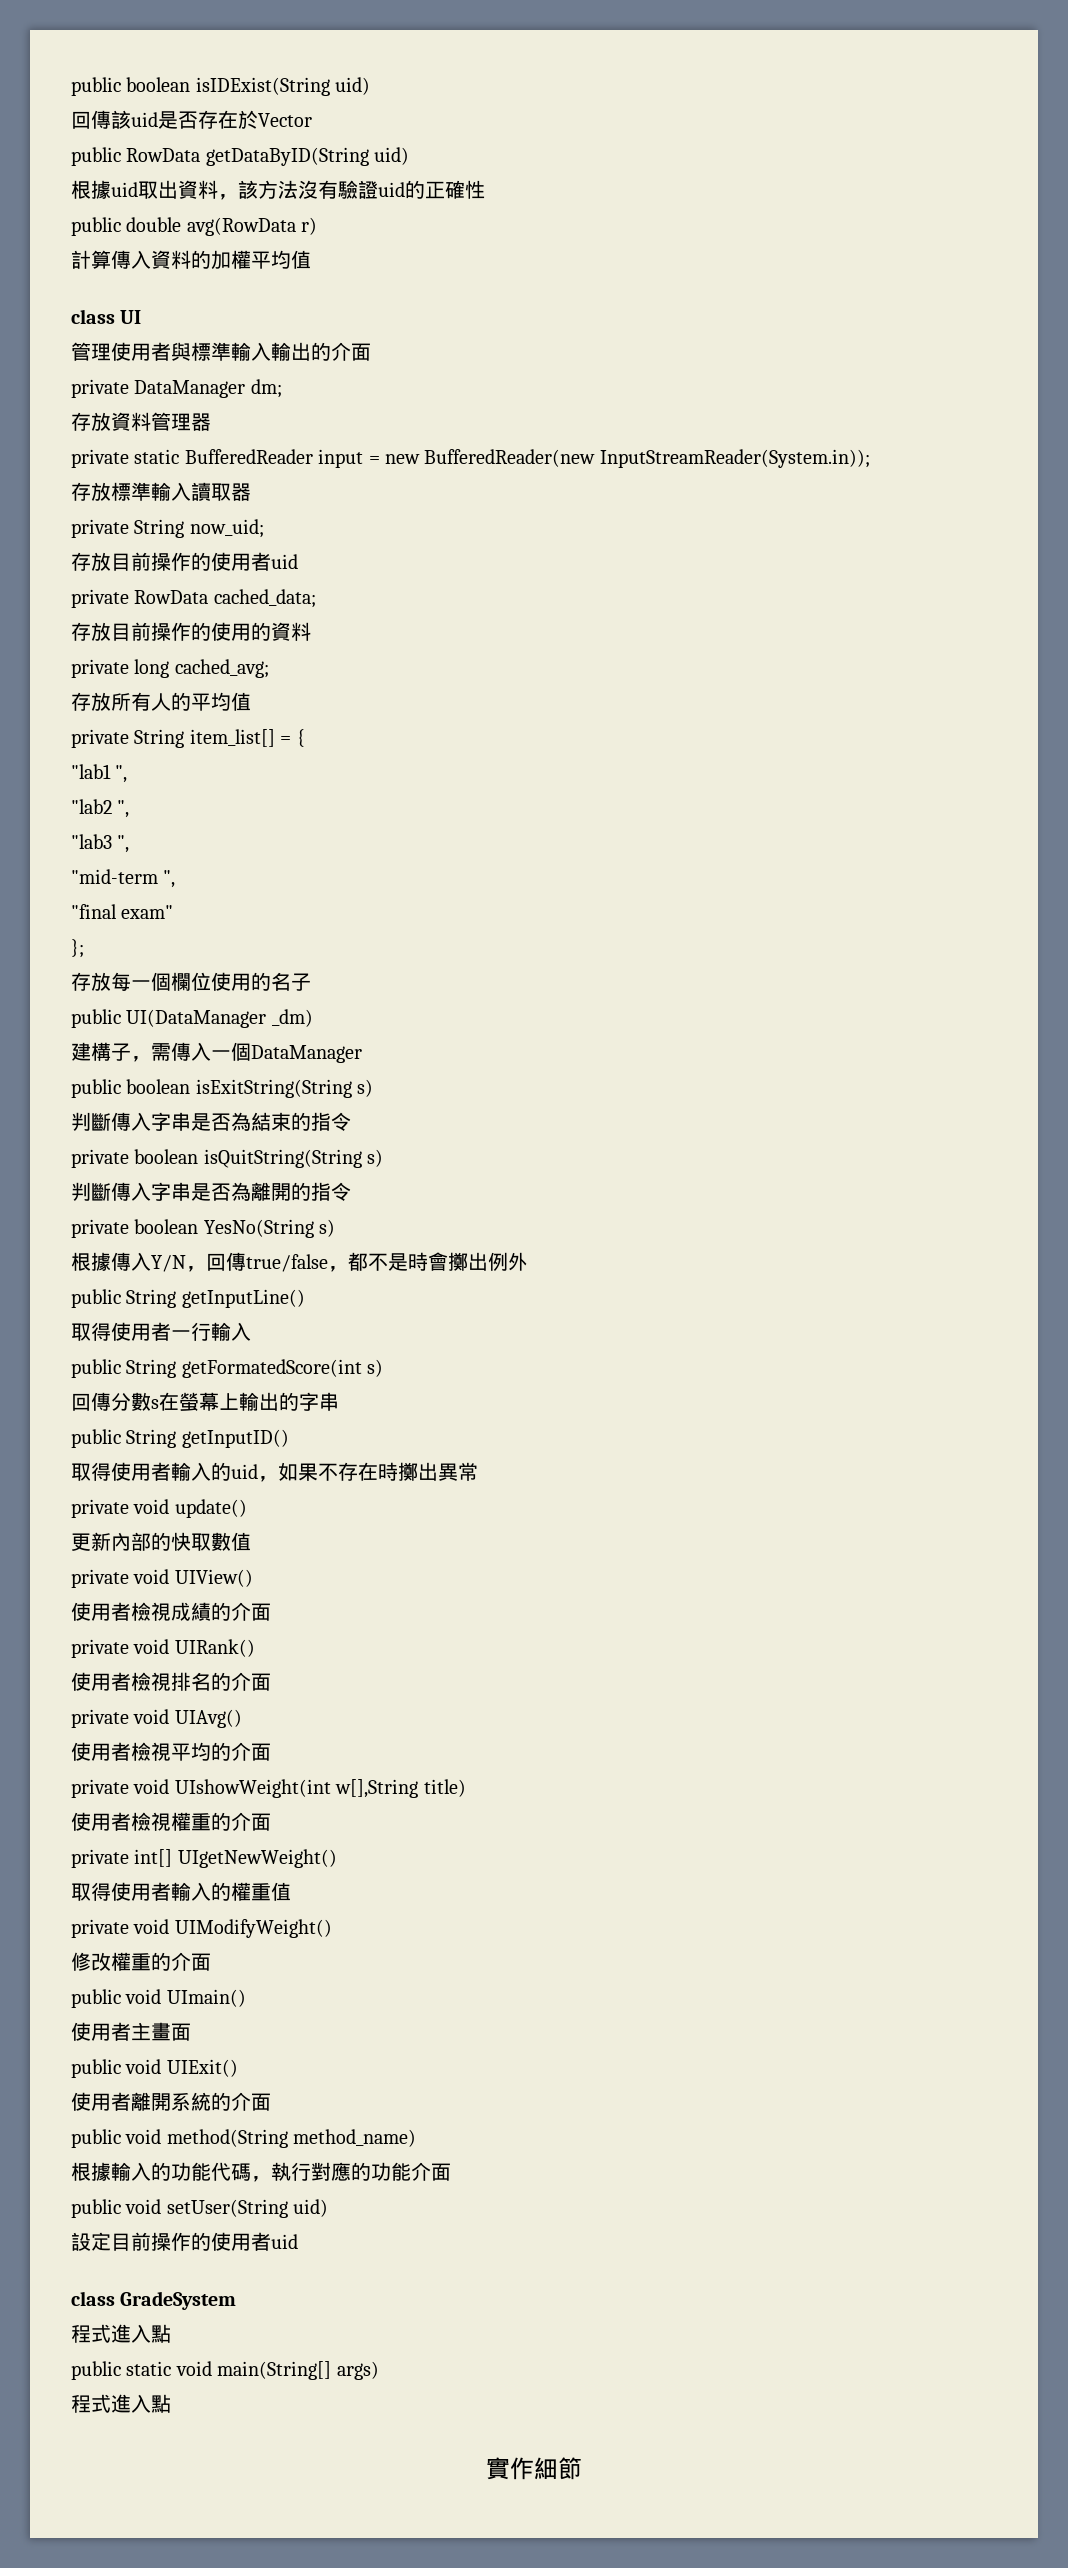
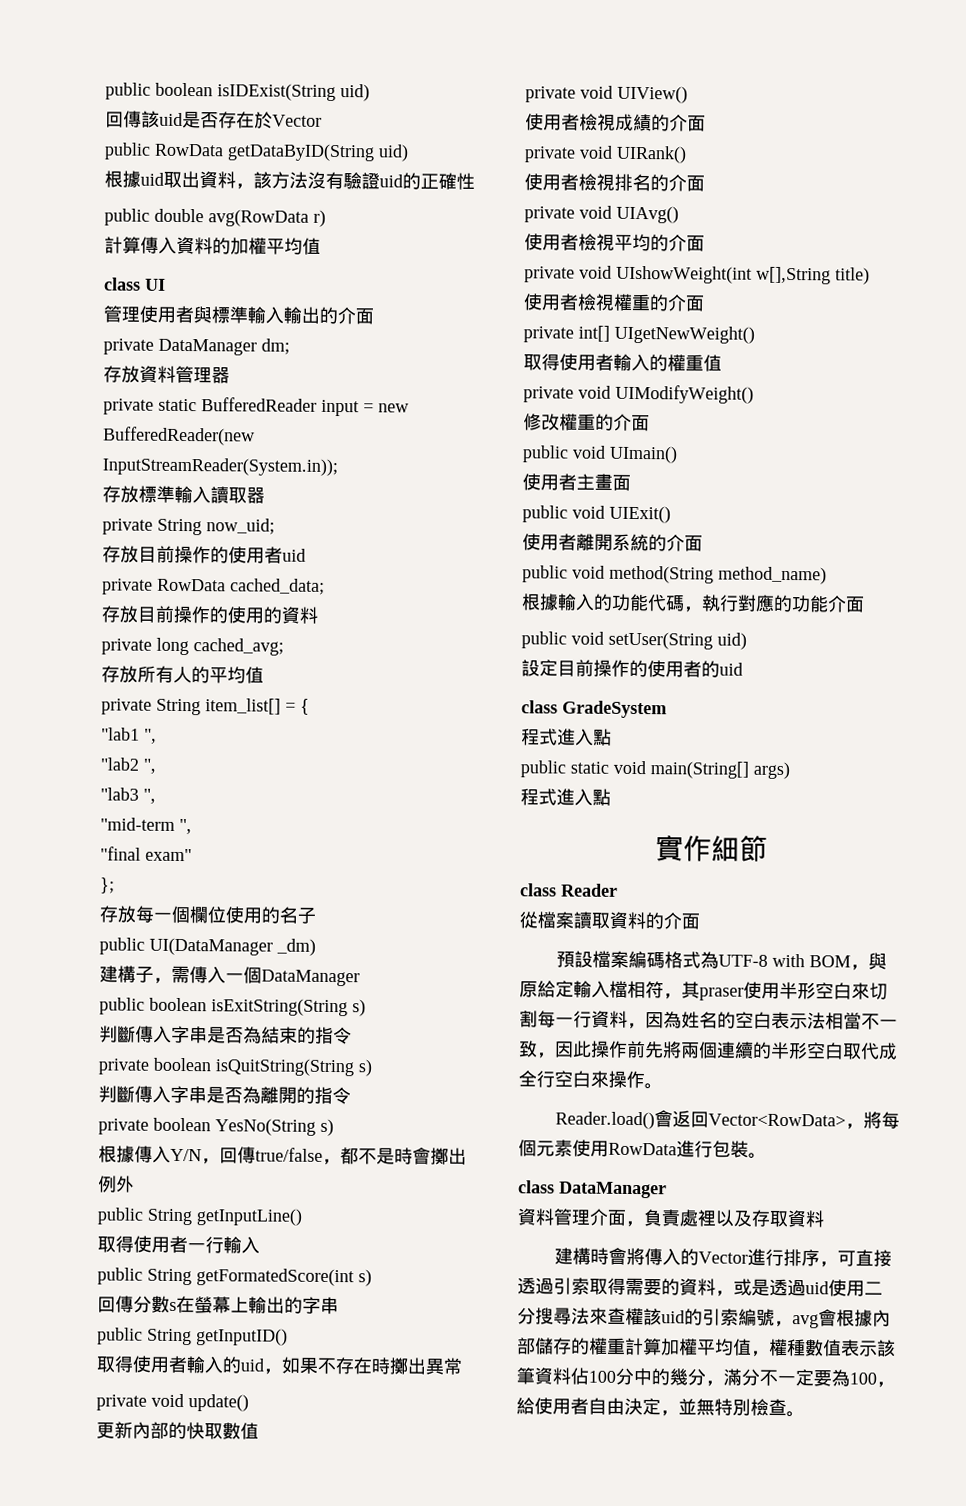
(271, 2241) none -> [701,660,720,678] 的
(582, 2468) none -> [520,883,618,897] [519,911,700,930] [555,950,887,971] [519,980,888,1001] [519,1010,898,1030] [518,1040,898,1060] [518,1070,663,1090] [554,1110,900,1130] [518,1139,767,1159] [518,1180,667,1199] [517,1208,824,1228] [553,1247,892,1268] [517,1277,883,1297] [517,1307,891,1329] [517,1337,896,1357] [516,1367,895,1388] [516,1397,805,1418] // class Reader // 從檔案讀取資料的介面 // 預設檔案編碼格式為UTF-8 with BOM，與原給定輸入檔相符，其praser使用半形空白來切割每一行資料，因為姓名的空白表示法相當不一致，因此操作前先將兩個連續的半形空白取代成全行空白來操作。 // Reader.load()會返回Vector<RowData>，將每個元素使用RowData進行包裝。 // class DataManager // 資料管理介面，負責處裡以及存取資料 // 建構時會將傳入的Vector進行排序，可直接透過引索取得需要的資料，或是透過uid使用二分搜尋法來查權該uid的引索編號，avg會根據內部儲存的權重計算加權平均值，權種數值表示該筆資料佔100分中的幾分，滿分不一定要為100，給使用者自由決定，並無特別檢查。

